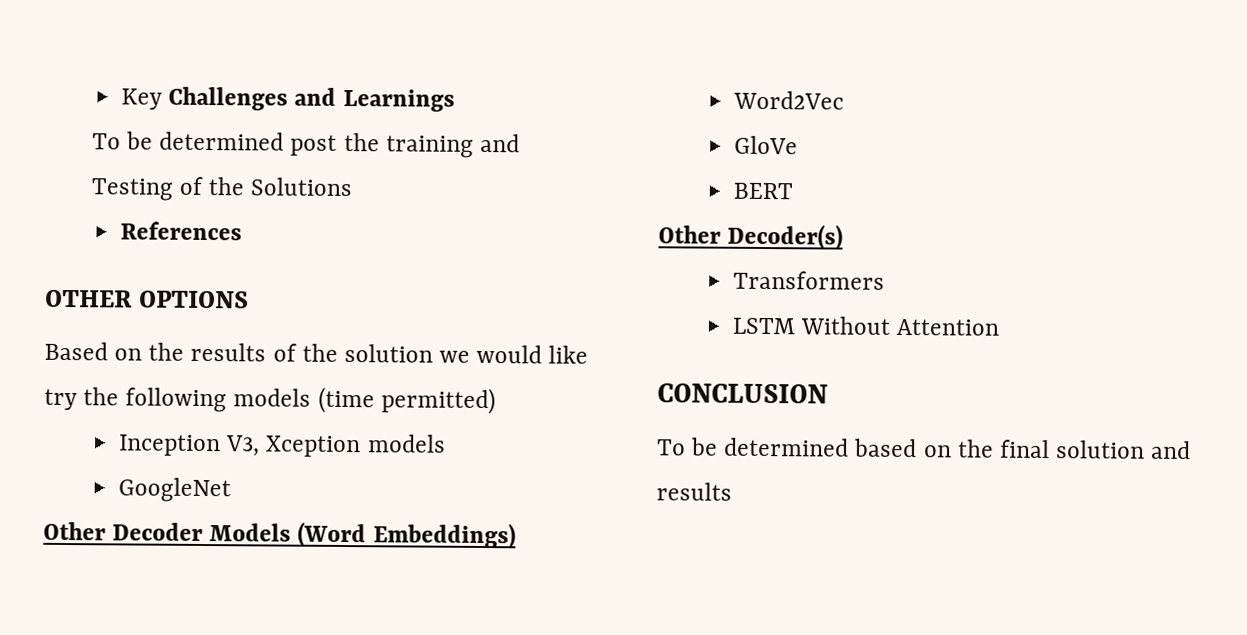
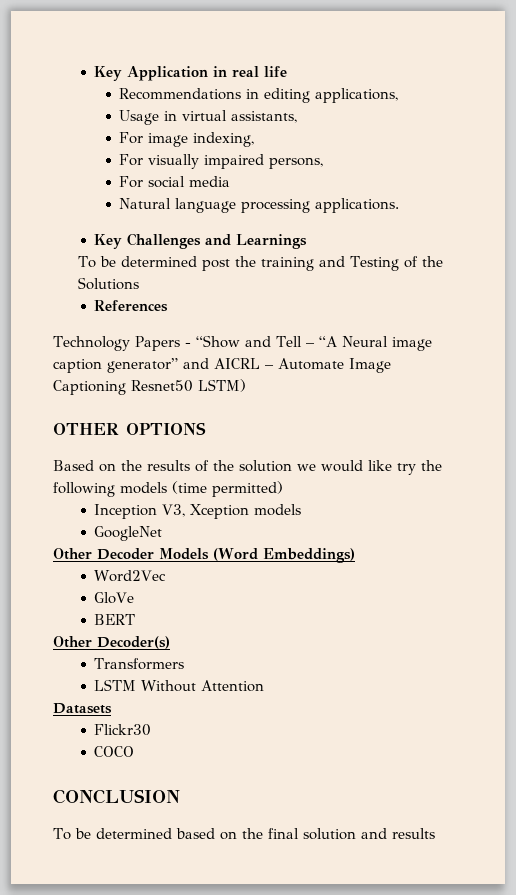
[121,88,164,110] Key -> [94,66,288,81] [119,88,399,103] [119,110,298,125] [119,132,255,147] [119,154,324,169] [119,176,231,188] [119,198,400,213] [94,234,123,249] Key Application in real life // Recommendations in editing applications, // Usage in virtual assistants, // For image indexing, // For visually impaired persons, // For social media // Natural language processing applications. // Key
(243, 231) none -> [53,335,432,351] [53,358,391,373] [53,379,246,395] // Technology Papers - “Show and Tell – “A Neural image caption generator” and AICRL – Automate Image Captioning Resnet50 LSTM)
(1000, 327) none -> [53,703,112,714] [94,724,152,736] [94,746,135,757] // Datasets // Flickr30 // COCO

